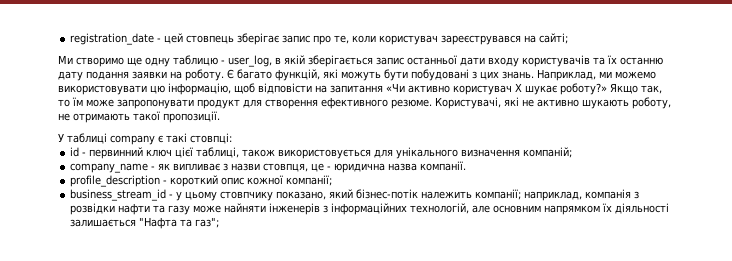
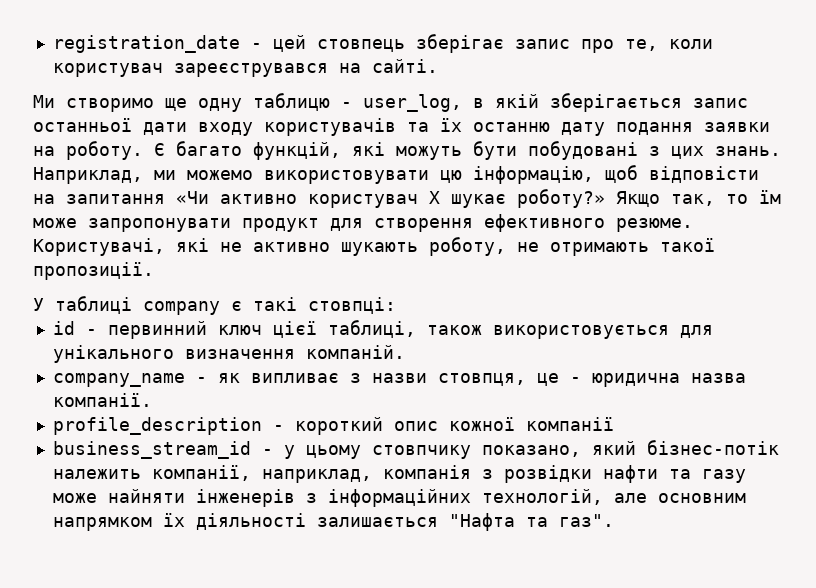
[539,33,569,44] сайті; -> [371,59,438,73] сайті.
[523,147,573,158] компаній; -> [305,345,405,359] компаній.
[286,175,333,186] компанії; -> [525,417,614,431] компанії
[475,189,522,200] компанії; -> [151,465,251,481] компанії,
[195,217,220,228] газ"; -> [558,514,614,527] газ".

